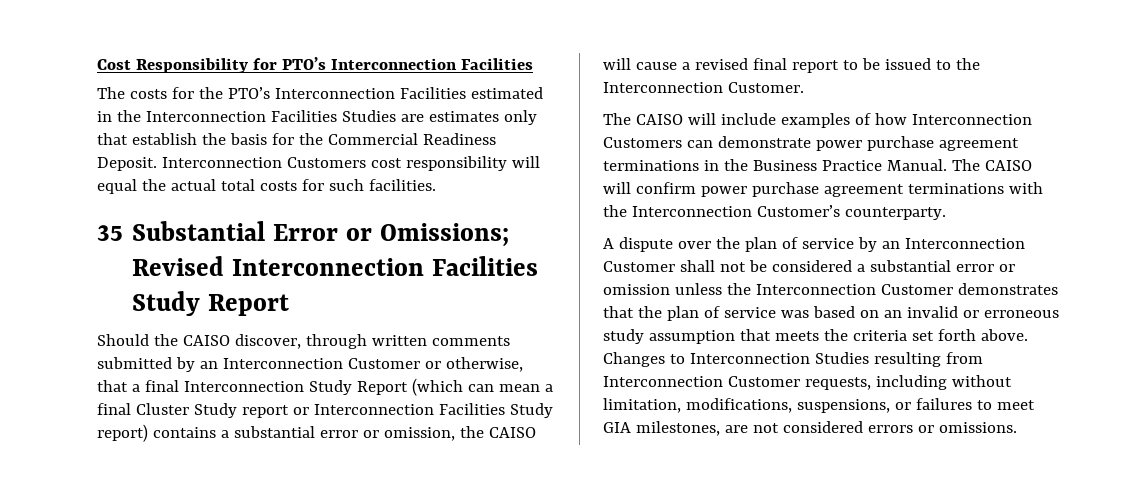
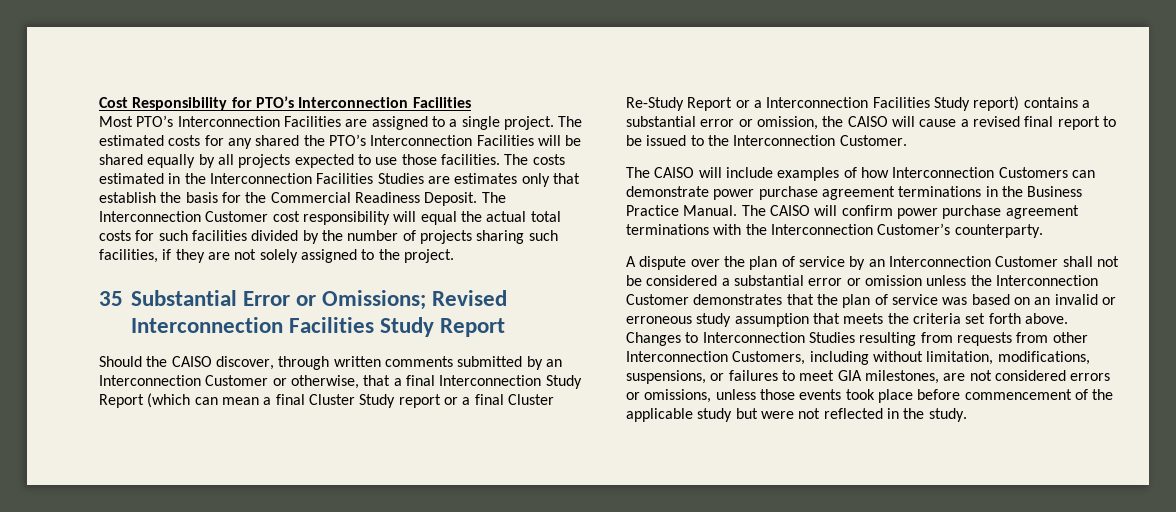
[97,87,466,99] The costs for the PTO’s Interconnection Facilities -> [99,115,583,130] [99,134,582,149] [99,154,565,168] Most PTO’s Interconnection Facilities are assigned to a single project. The estimated costs for any shared the PTO’s Interconnection Facilities will be shared equally by all projects expected to use those facilities. The costs
[161,157,366,168] Interconnection Customers -> [481,192,506,203] [99,211,269,222] The Interconnection Customer
[368,179,436,191] facilities. -> [191,230,558,244] [99,249,454,263] facilities divided by the number of projects sharing such facilities, if they are not solely assigned to the project.
(309, 411) none -> [462,394,554,405] [626,97,762,111] a final Cluster Re-Study Report or a
[603,376,871,390] Interconnection Customer requests, -> [956,332,1088,346] [626,351,806,365] requests from other Interconnection Customers,
[938,422,1017,433] omissions. -> [644,389,1114,403] [626,408,967,422] omissions, unless those events took place before commencement of the applicable study but were not reflected in the study.

